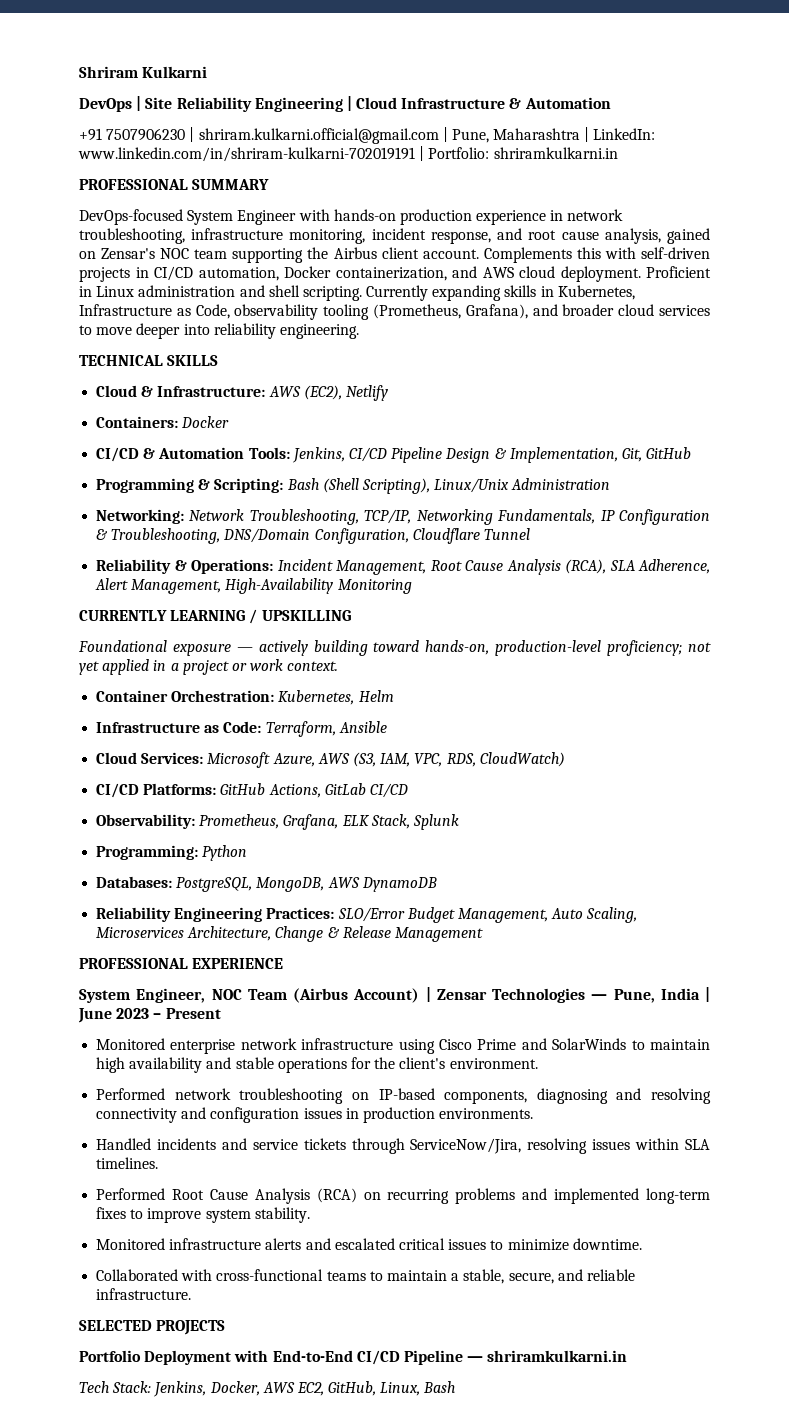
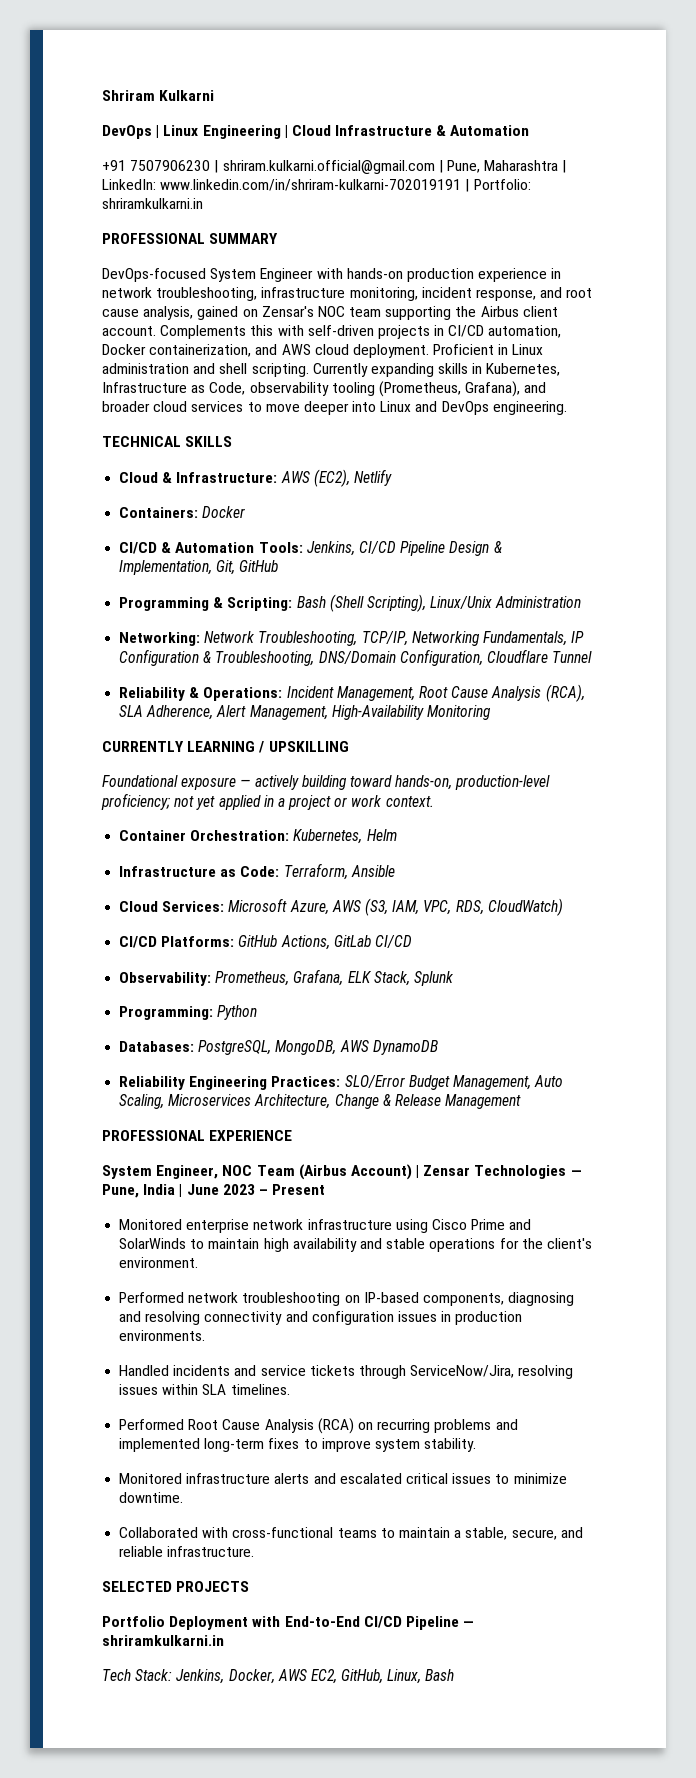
[145,97,252,112] Site Reliability -> [163,125,199,136] Linux
[213,323,276,339] reliability -> [380,401,489,415] Linux and DevOps

